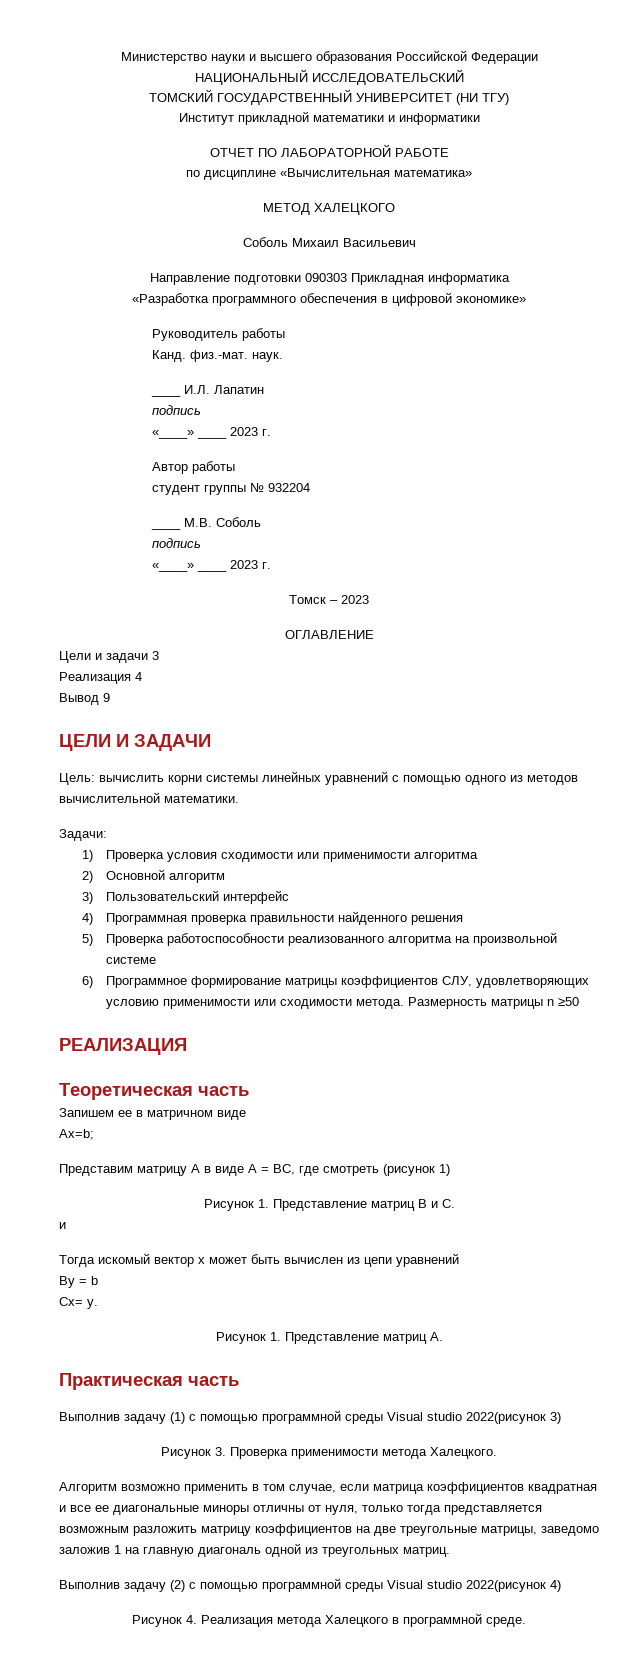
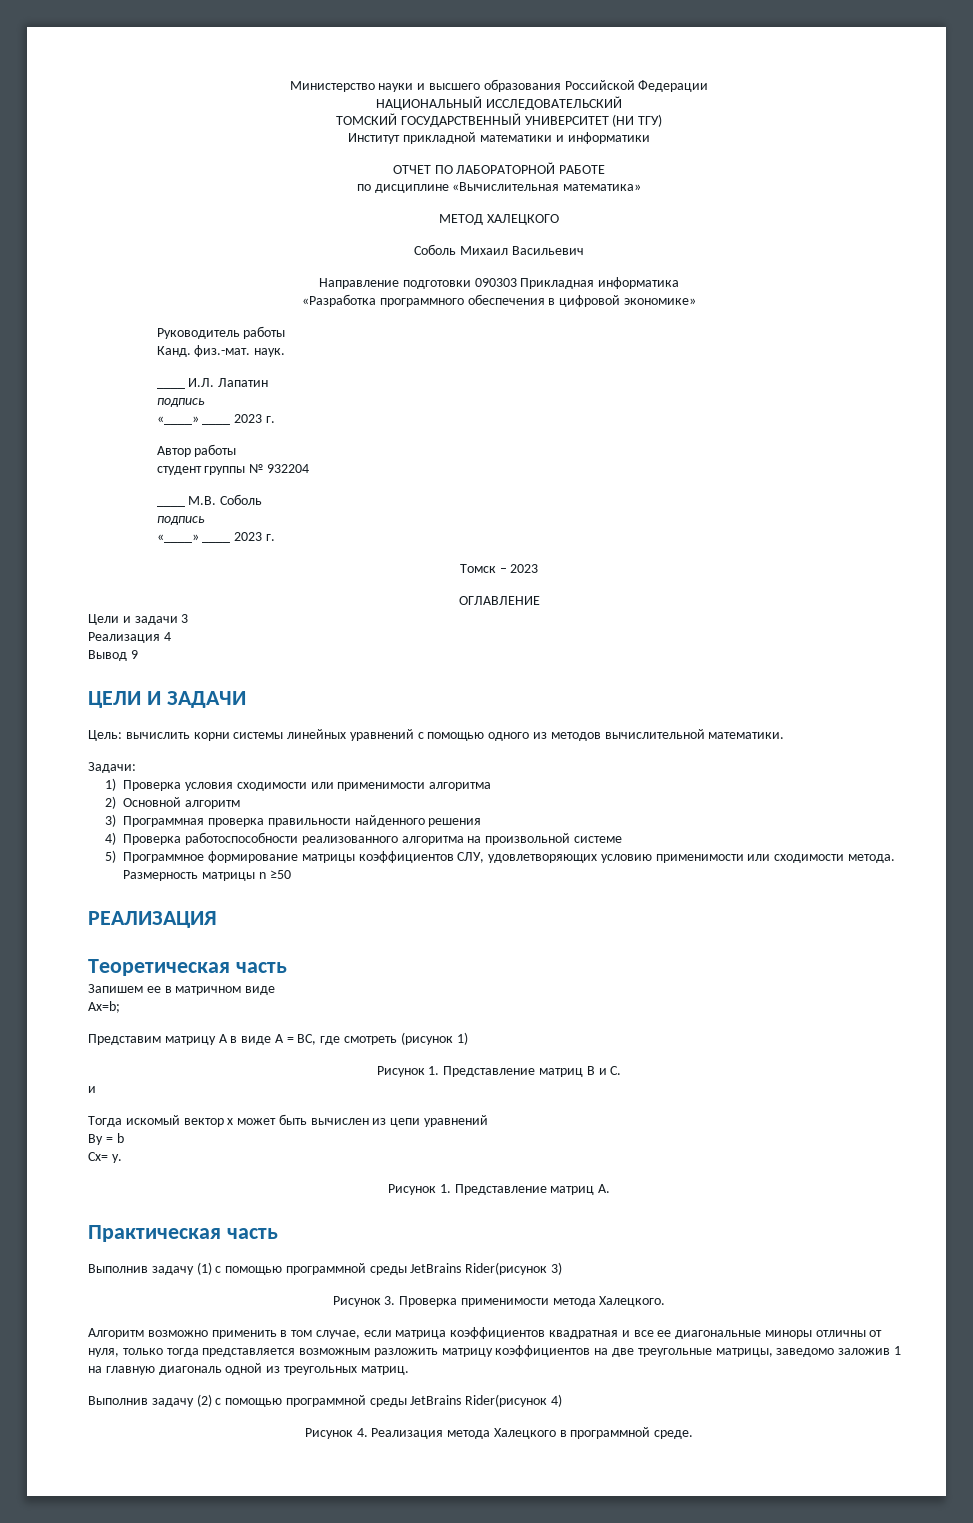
[105,890,289,904] [82,913,94,925] Пользовательский интерфейс // 4) -> (117, 820) none
[82,934,94,946] 5) -> [105,832,117,845] 4)
[82,976,94,988] 6) -> [105,850,117,863] 5)
[387,1412,546,1424] Visual studio 2022(рисунок -> [410,1262,548,1275] JetBrains Rider(рисунок
[387,1580,546,1592] Visual studio 2022(рисунок -> [410,1394,548,1407] JetBrains Rider(рисунок

